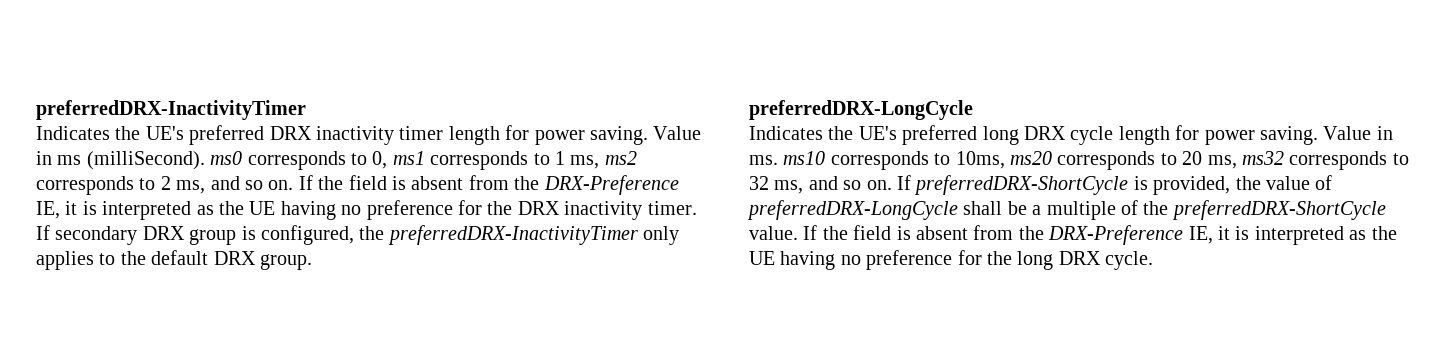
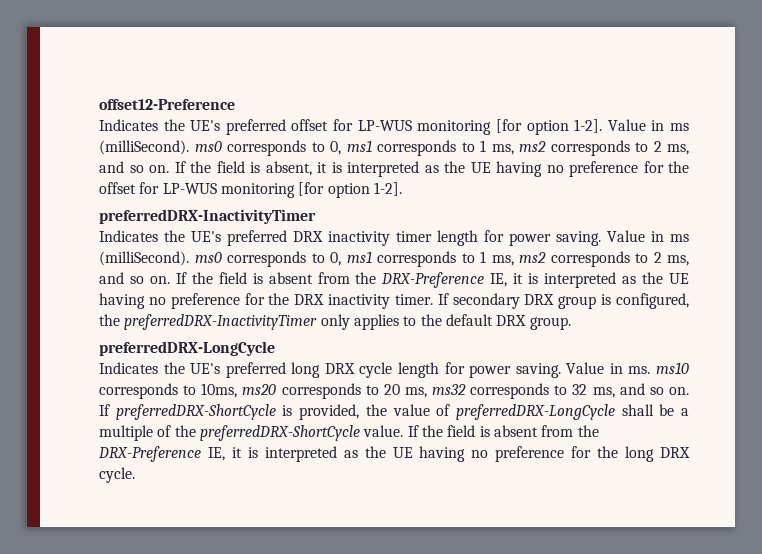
(36, 110) none -> [99,99,235,110] [99,119,690,135] [99,140,689,156] [99,161,689,177] [99,182,402,198] offset12-Preference // Indicates the UE's preferred offset for LP-WUS monitoring [for option 1-2]. Value in ms (milliSecond). ms0 corresponds to 0, ms1 corresponds to 1 ms, ms2 corresponds to 2 ms, and so on. If the field is absent, it is interpreted as the UE having no preference for the offset for LP-WUS monitoring [for option 1-2]. //

